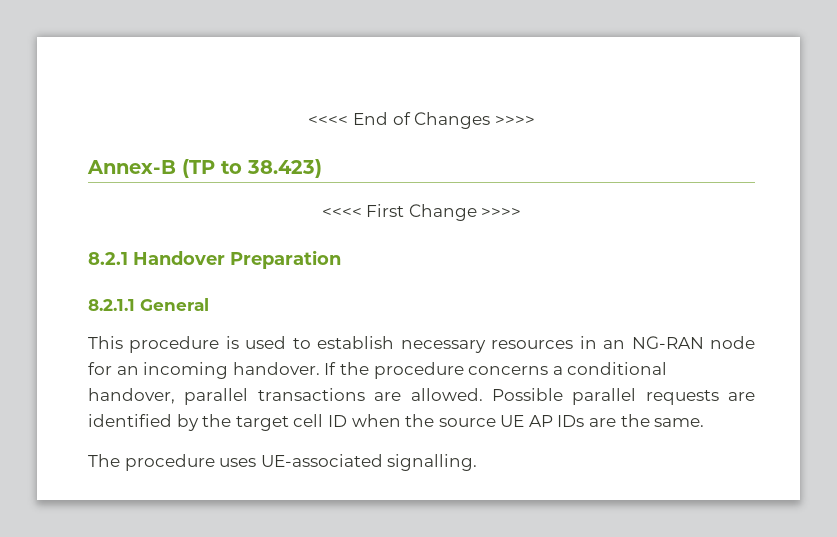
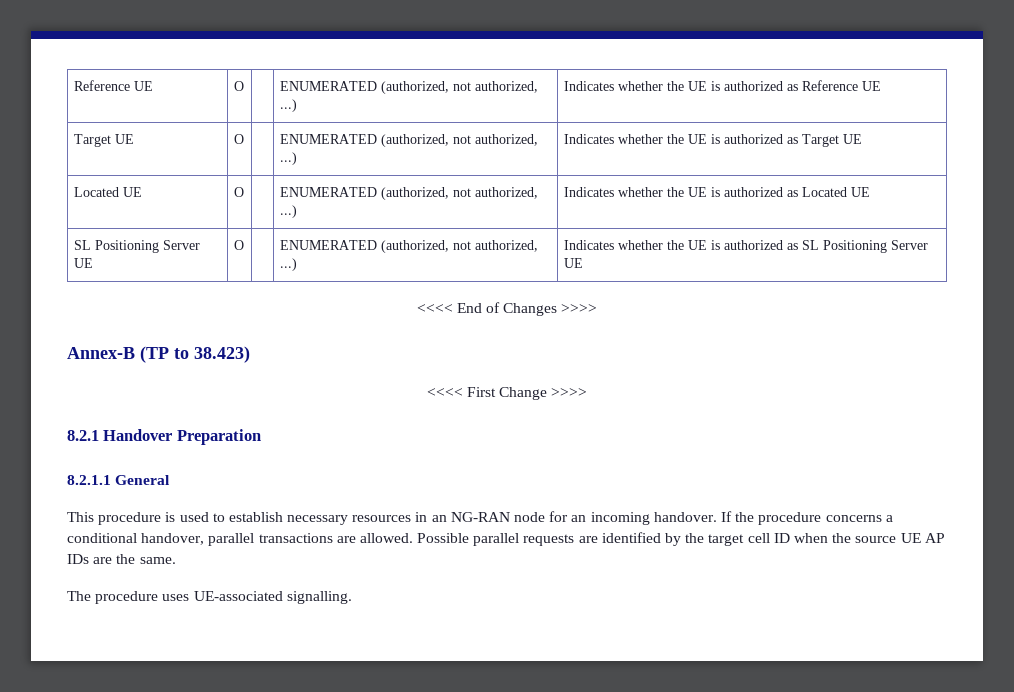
(308, 120) none -> [73,80,153,91] [233,81,244,91] [279,81,538,94] [279,99,297,112] [563,80,881,91] [73,134,134,147] [233,134,244,144] [279,134,538,147] [279,152,297,165] [563,134,862,147] [73,187,142,197] [233,187,244,197] [279,187,538,200] [279,205,297,218] [563,187,870,197] [73,240,200,253] [73,258,93,268] [233,240,244,250] [279,240,538,253] [279,258,297,271] [563,240,928,253] [563,258,583,268] Reference UE | O | | ENUMERATED (authorized, not authorized, ...) | Indicates whether the UE is authorized as Reference UE // Target UE | O | | ENUMERATED (authorized, not authorized, ...) | Indicates whether the UE is authorized as Target UE // Located UE | O | | ENUMERATED (authorized, not authorized, ...) | Indicates whether the UE is authorized as Located UE // SL Positioning Server UE | O | | ENUMERATED (authorized, not authorized, ...) | Indicates whether the UE is authorized as SL Positioning Server UE //

